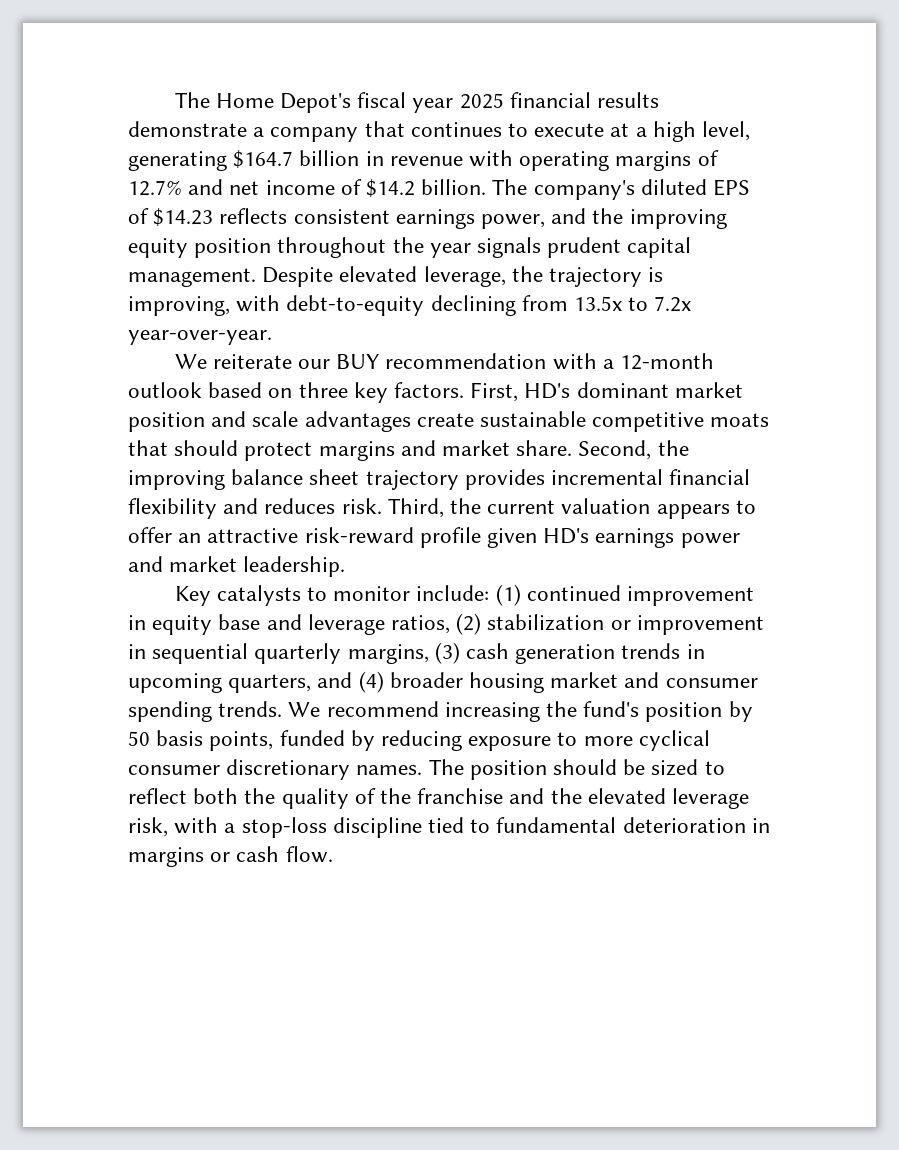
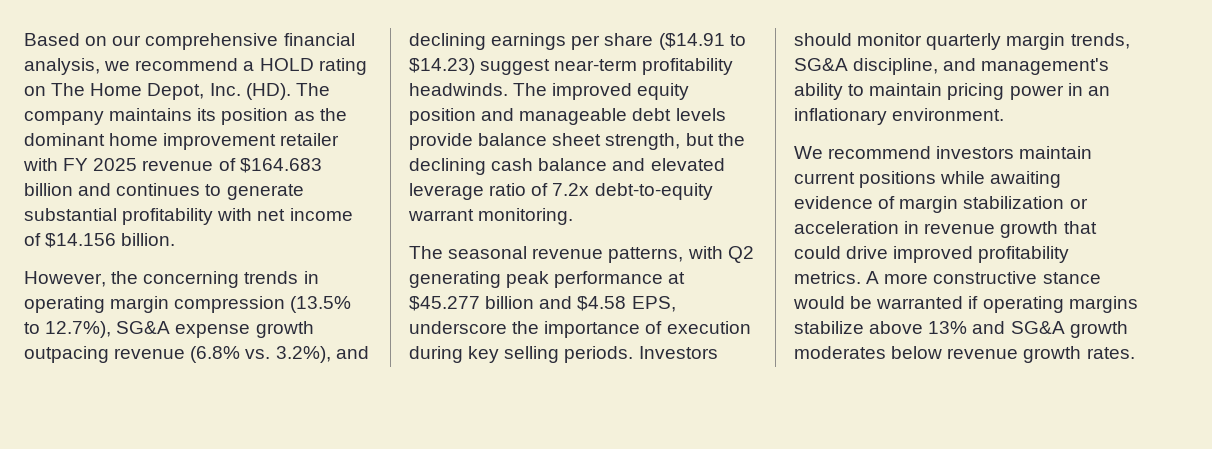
[174,92,659,113] [128,121,751,142] [128,150,719,171] [128,179,224,196] The Home Depot's fiscal year 2025 financial results demonstrate a company that continues to execute at a high level, generating $164.7 billion in revenue with operating margins of 12.7% and -> [24,33,355,50] [24,58,367,75] [24,83,330,100] [24,108,347,125] [24,133,340,150] [23,158,322,173] [24,183,304,200] [24,208,253,225] Based on our comprehensive financial analysis, we recommend a HOLD rating on The Home Depot, Inc. (HD). The company maintains its position as the dominant home improvement retailer with FY 2025 revenue of $164.683 billion and continues to generate substantial profitability with
[366,179,416,198] $14.2 -> [45,233,117,248] $14.156
[492,179,751,200] [128,208,727,229] [128,237,692,258] [128,266,664,287] [128,295,692,316] [128,330,272,345] [174,353,714,370] [128,382,743,403] [128,411,770,432] [128,440,689,461] [128,469,751,490] [128,498,756,519] [128,527,740,548] [128,556,346,577] [174,584,754,606] [128,613,764,635] [128,642,705,664] [128,671,758,693] [128,701,753,722] [128,730,710,751] [128,759,725,780] [128,788,750,809] [128,817,770,838] [128,846,333,867] The company's diluted EPS of $14.23 reflects consistent earnings power, and the improving equity position throughout the year signals prudent capital management. Despite elevated leverage, the trajectory is improving, with debt-to-equity declining from 13.5x to 7.2x year-over-year. // We reiterate our BUY recommendation with a 12-month outlook based on three key factors. First, HD's dominant market position and scale advantages create sustainable competitive moats that should protect margins and market share. Second, the improving balance sheet trajectory provides incremental financial flexibility and reduces risk. Third, the current valuation appears to offer an attractive risk-reward profile given HD's earnings power and market leadership. // Key catalysts to monitor include: (1) continued improvement in equity base and leverage ratios, (2) stabilization or improvement in sequential quarterly margins, (3) cash generation trends in upcoming quarters, and (4) broader housing market and consumer spending trends. We recommend increasing the fund's position by 50 basis points, funded by reducing exposure to more cyclical consumer discretionary names. The position should be sized to reflect both the quality of the franchise and the elevated leverage risk, with a stop-loss discipline tied to fundamental deterioration in margins or cash flow. -> [24,271,319,288] [24,296,352,313] [24,321,314,338] [24,346,369,363] [409,33,746,50] [409,58,734,75] [409,83,690,100] [409,108,726,125] [409,133,745,150] [409,158,725,175] [409,183,713,200] [408,208,574,225] [409,246,754,263] [409,271,686,288] [409,296,676,312] [409,321,751,338] [409,346,718,363] [794,33,1130,50] [794,58,1110,75] [794,83,1110,100] [794,108,1005,125] [794,146,1093,159] [794,171,1062,188] [794,196,1088,213] [794,221,1097,238] [794,246,1070,263] [794,271,1101,284] [793,296,1138,313] [794,321,1128,338] [794,346,1135,363] // However, the concerning trends in operating margin compression (13.5% to 12.7%), SG&A expense growth outpacing revenue (6.8% vs. 3.2%), and declining earnings per share ($14.91 to $14.23) suggest near-term profitability headwinds. The improved equity position and manageable debt levels provide balance sheet strength, but the declining cash balance and elevated leverage ratio of 7.2x debt-to-equity warrant monitoring. // The seasonal revenue patterns, with Q2 generating peak performance at $45.277 billion and $4.58 EPS, underscore the importance of execution during key selling periods. Investors should monitor quarterly margin trends, SG&A discipline, and management's ability to maintain pricing power in an inflationary environment. // We recommend investors maintain current positions while awaiting evidence of margin stabilization or acceleration in revenue growth that could drive improved profitability metrics. A more constructive stance would be warranted if operating margins stabilize above 13% and SG&A growth moderates below revenue growth rates.

